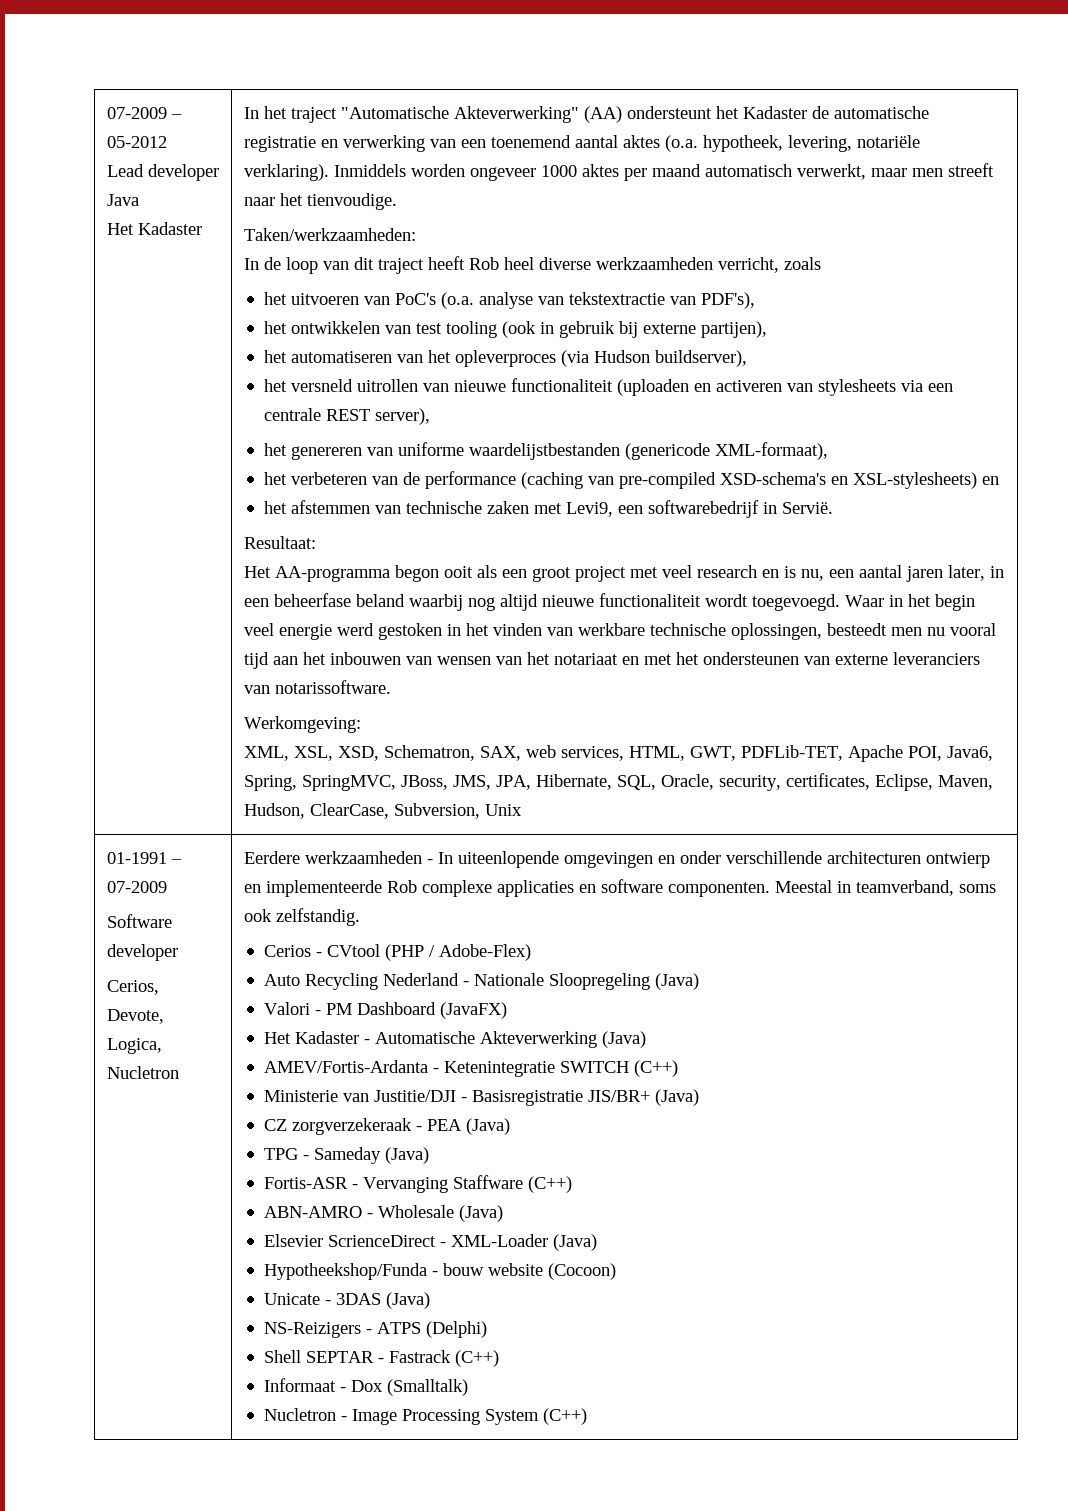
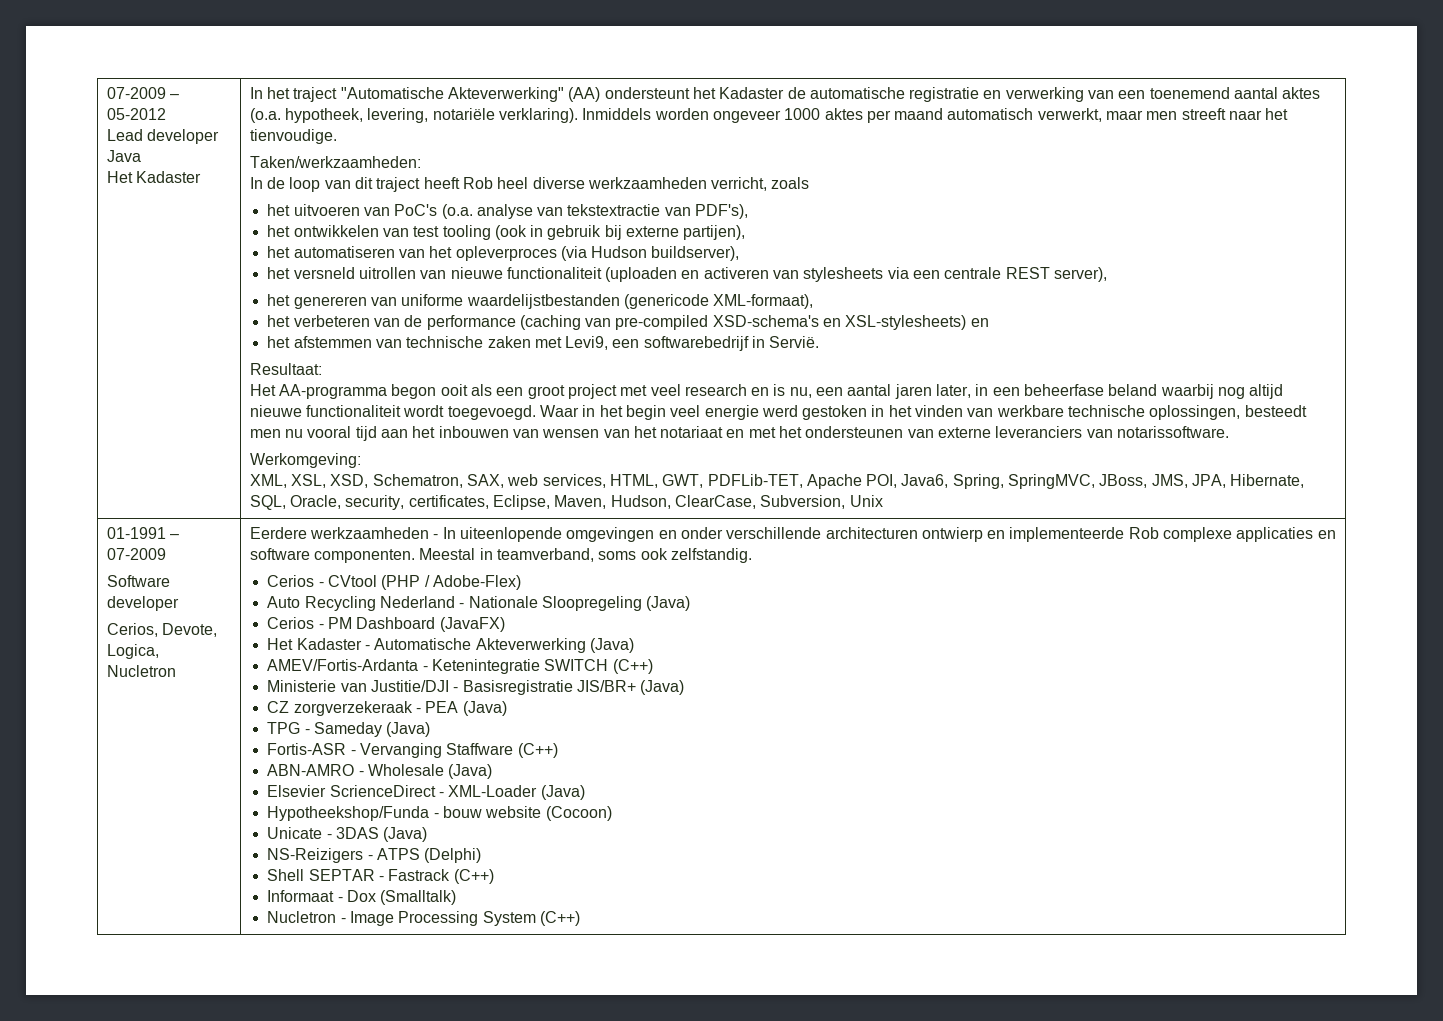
[264,1002,311,1015] Valori -> [267,617,315,629] Cerios

